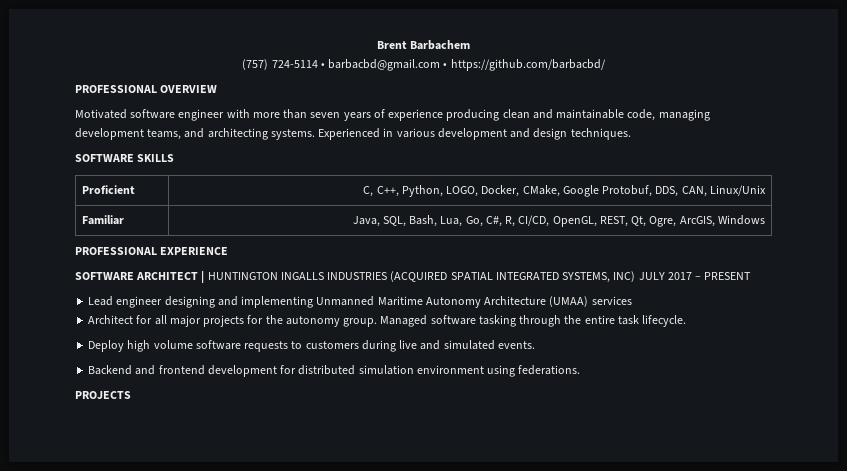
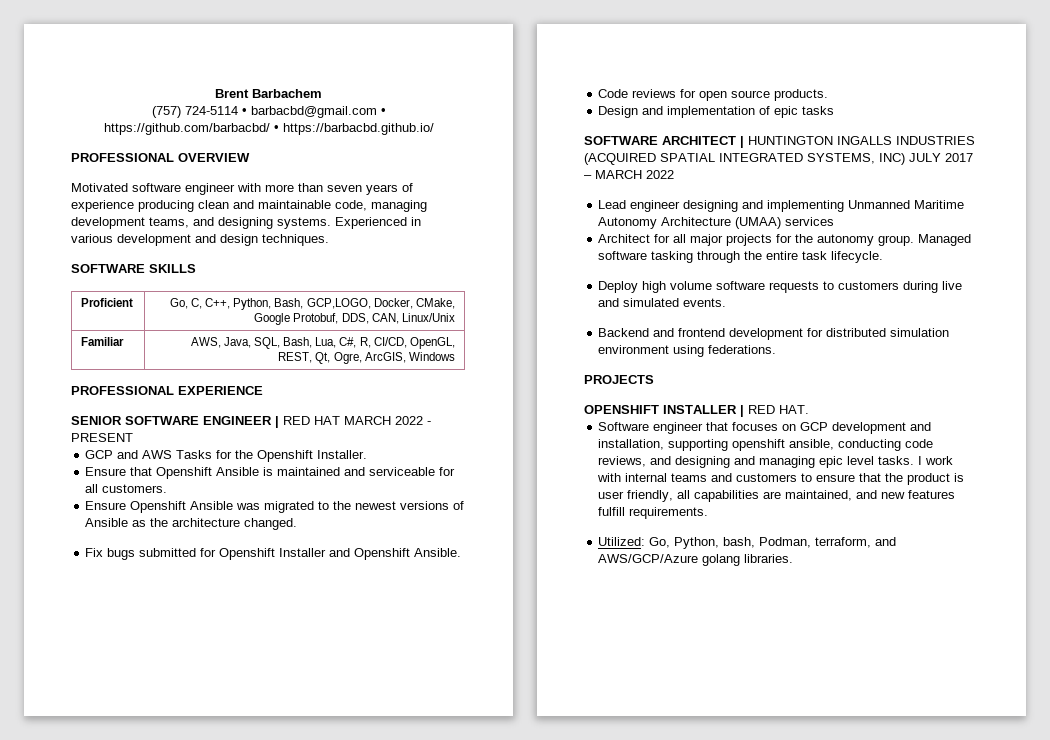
(606, 65) none -> [273,123,434,135] • https://barbacbd.github.io/
[207,128,268,140] architecting -> [218,217,273,229] designing
(136, 189) none -> [170,298,189,309] Go,
[446,186,479,197] LOGO, -> [274,298,371,309] Bash, GCP,LOGO,
(125, 220) none -> [190,337,221,348] AWS,
[465,216,483,227] Go, -> (337, 342) none
(229, 251) none -> [71,416,431,428] [71,433,133,442] [85,450,368,462] [85,467,456,479] [85,484,168,493] [85,501,465,513] [85,518,298,530] [85,548,462,560] [598,89,829,101] [598,106,835,118] // SENIOR SOFTWARE ENGINEER | RED HAT MARCH 2022 - PRESENT // GCP and AWS Tasks for the Openshift Installer. // Ensure that Openshift Ansible is maintained and serviceable for all customers. // Ensure Openshift Ansible was migrated to the newest versions of Ansible as the architecture changed. // Fix bugs submitted for Openshift Installer and Openshift Ansible. // Code reviews for open source products. // Design and implementation of epic tasks
[704,272,752,280] PRESENT -> [595,170,674,179] MARCH 2022
(131, 395) none -> [584,405,809,417] [598,422,932,434] [598,439,934,451] [598,456,954,468] [597,473,965,485] [598,490,956,502] [598,507,709,519] [598,537,897,549] [598,554,794,566] // OPENSHIFT INSTALLER | RED HAT. // Software engineer that focuses on GCP development and installation, supporting openshift ansible, conducting code reviews, and designing and managing epic level tasks. I work with internal teams and customers to ensure that the product is user friendly, all capabilities are maintained, and new features fulfill requirements. // Utilized: Go, Python, bash, Podman, terraform, and AWS/GCP/Azure golang libraries.

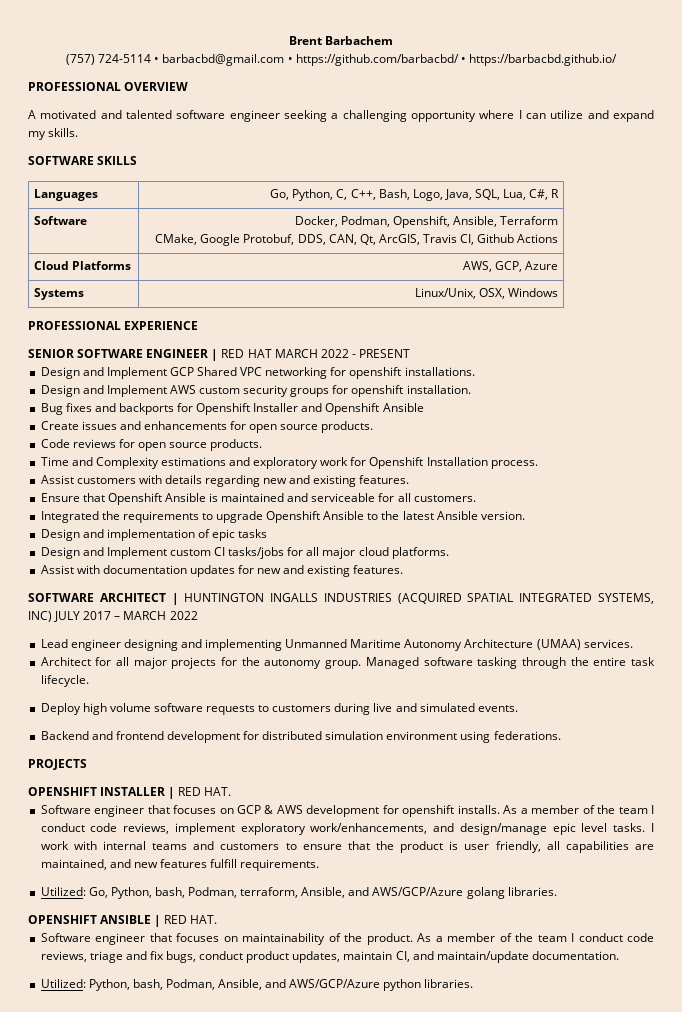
[71,183,413,195] [71,200,427,212] [71,217,421,229] [71,234,329,246] Motivated software engineer with more than seven years of experience producing clean and maintainable code, managing development teams, and designing systems. Experienced in various development and design techniques. -> [28,110,654,122] [28,128,79,140] A motivated and talented software engineer seeking a challenging opportunity where I can utilize and expand my skills.
[81,298,134,307] [170,298,189,309] Proficient | Go, -> [33,189,98,201] [270,189,334,201] Languages | Go, Python,
[233,298,413,310] Python, Bash, GCP,LOGO, Docker, -> [378,189,560,201] [33,216,87,225] [294,216,559,228] Bash, Logo, Java, SQL, Lua, C#, R // Software | Docker, Podman, Openshift, Ansible, Terraform //
[401,313,455,322] [81,337,125,346] [190,337,455,349] [278,352,406,364] Linux/Unix // Familiar | AWS, Java, SQL, Bash, Lua, C#, R, CI/CD, OpenGL, REST, Qt, Ogre, ArcGIS, -> [359,234,559,245] [33,261,131,270] [463,261,559,272] [33,288,84,300] [415,288,506,299] Qt, ArcGIS, Travis CI, Github Actions // Cloud Platforms | AWS, GCP, Azure // Systems | Linux/Unix, OSX,
[85,450,368,462] GCP and AWS Tasks for the Openshift Installer. -> [40,367,475,379] [40,385,471,397] [40,403,424,415] [40,421,374,433] [40,439,263,451] [40,457,538,469] [40,475,410,487] Design and Implement GCP Shared VPC networking for openshift installations. // Design and Implement AWS custom security groups for openshift installation. // Bug fixes and backports for Openshift Installer and Openshift Ansible // Create issues and enhancements for open source products. // Code reviews for open source products. // Time and Complexity estimations and exploratory work for Openshift Installation process. // Assist customers with details regarding new and existing features.
[85,501,465,513] [85,518,298,530] [85,548,462,560] [598,89,829,101] Ensure Openshift Ansible was migrated to the newest versions of Ansible as the architecture changed. // Fix bugs submitted for Openshift Installer and Openshift Ansible. // Code reviews for open source products. -> [40,511,525,523] Integrated the requirements to upgrade Openshift Ansible to the latest Ansible version.
(835, 110) none -> [40,547,449,559] [40,565,404,577] // Design and Implement custom CI tasks/jobs for all major cloud platforms. // Assist with documentation updates for new and existing features.
[785,217,835,226] services -> [583,639,633,648] services.
[832,422,932,434] [598,439,934,451] [598,456,816,468] development and installation, supporting openshift ansible, conducting code reviews, and designing and managing -> [264,805,654,817] [40,823,547,835] & AWS development for openshift installs. As a member of the team I conduct code reviews, implement exploratory work/enhancements, and design/manage
(872, 542) none -> [301,887,346,898] Ansible,
(794, 558) none -> [28,915,218,927] [40,933,655,945] [40,951,619,963] [40,979,474,991] // OPENSHIFT ANSIBLE | RED HAT. // Software engineer that focuses on maintainability of the product. As a member of the team I conduct code reviews, triage and fix bugs, conduct product updates, maintain CI, and maintain/update documentation. // Utilized: Python, bash, Podman, Ansible, and AWS/GCP/Azure python libraries.

